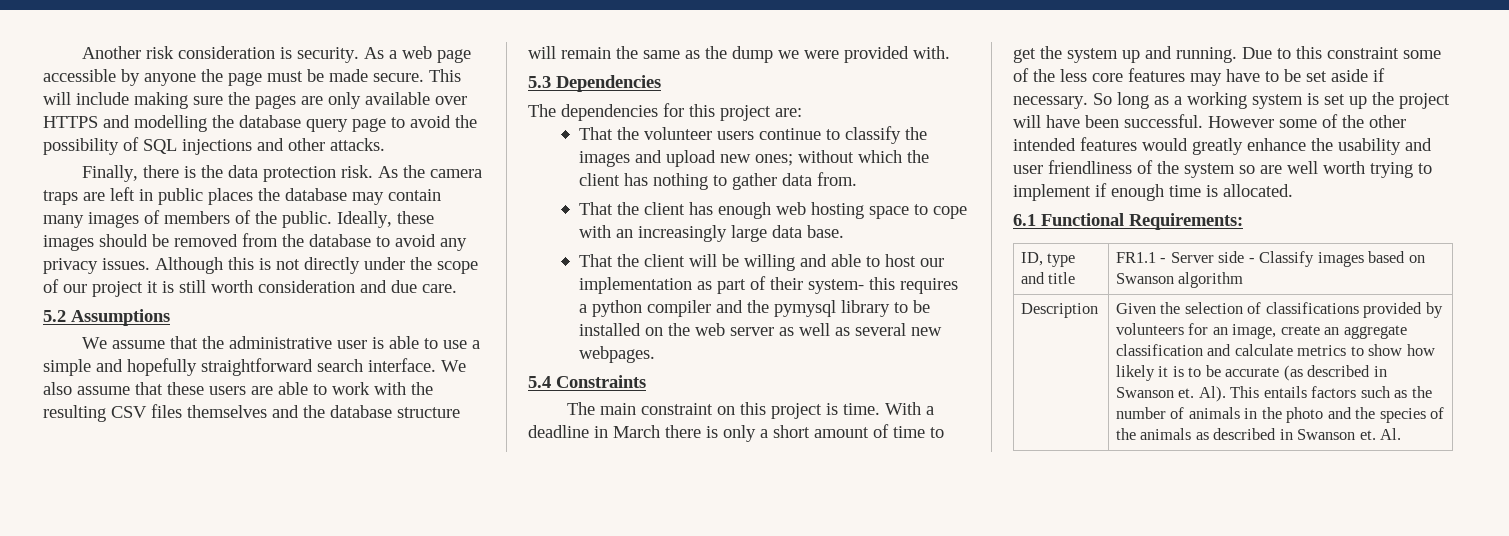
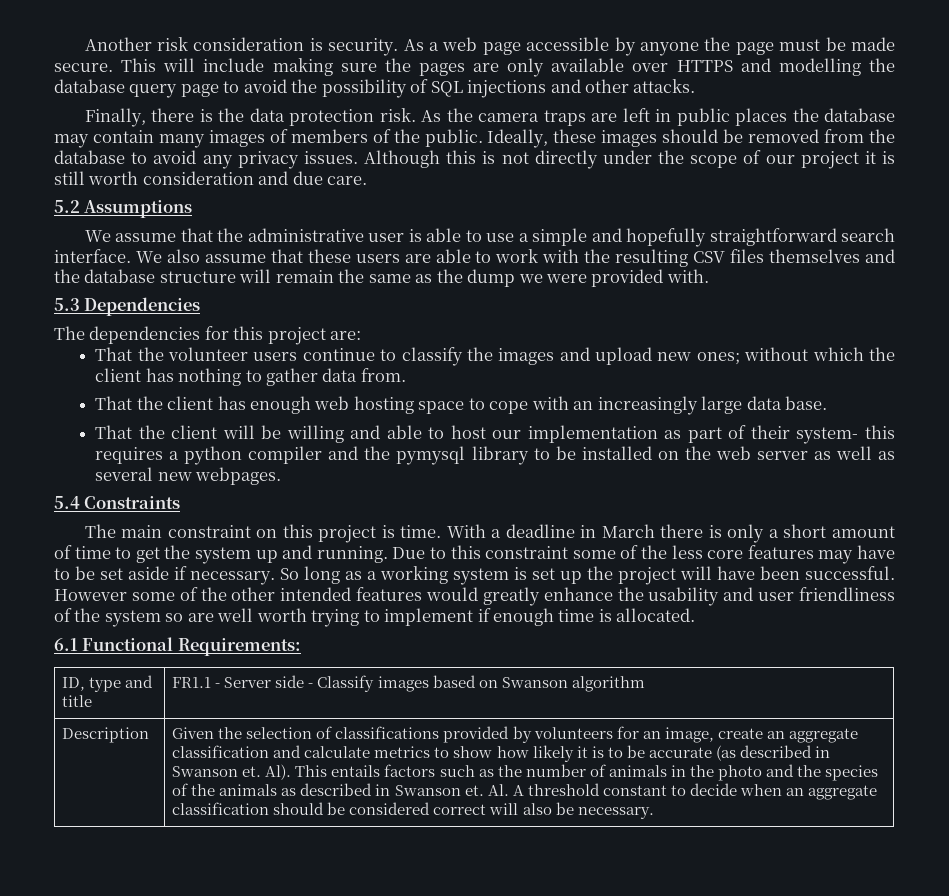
(1402, 434) none -> [512,783,878,800] [172,802,654,819] A threshold constant to decide when an aggregate classification should be considered correct will also be necessary.

